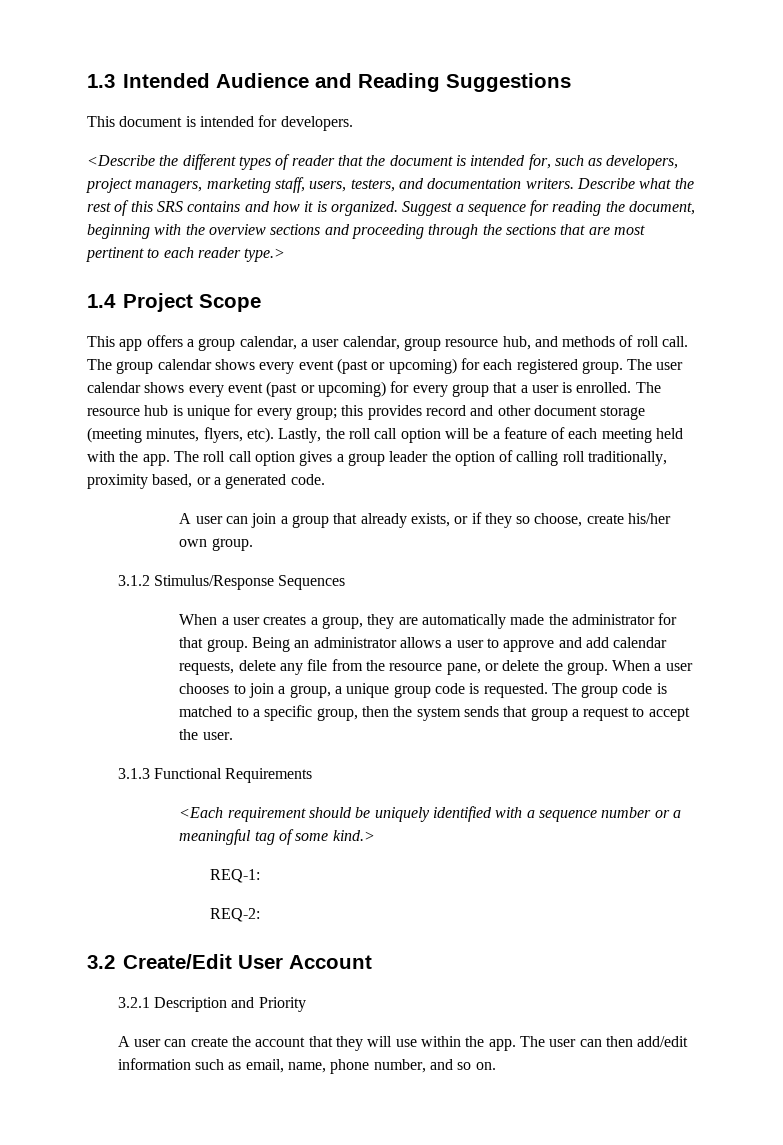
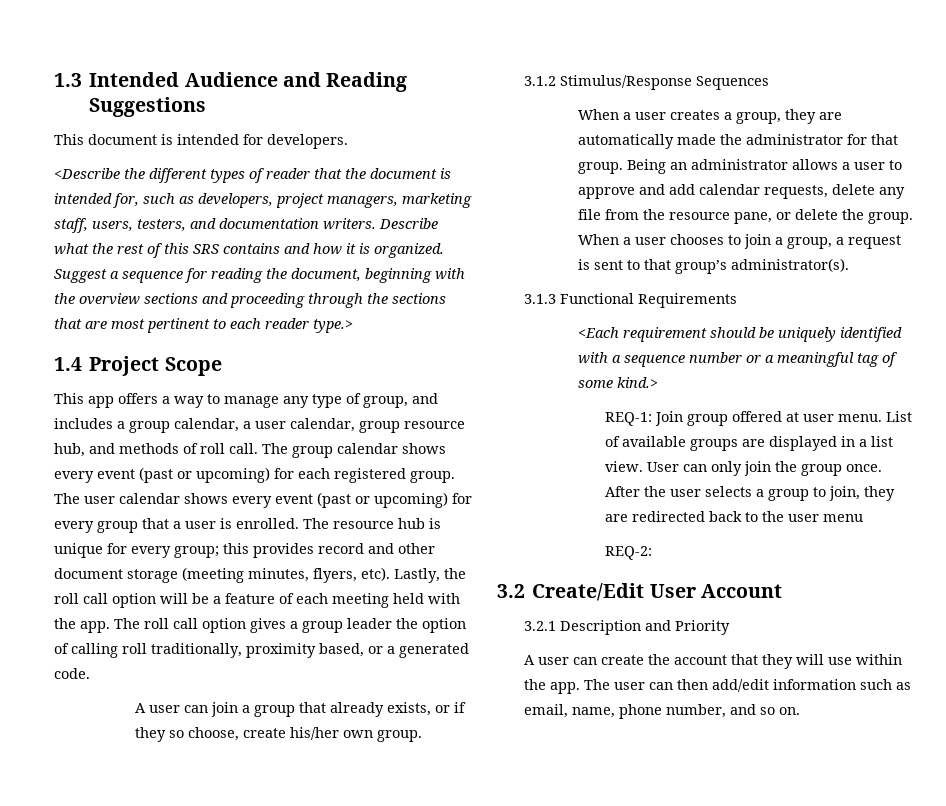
(194, 343) none -> [174,393,438,408] [54,418,125,429] way to manage any type of group, and includes a
[346,683,667,698] [179,705,690,721] [179,729,233,740] unique group code is requested. The group code is matched to a specific group, then the system sends that group a request to accept the user. -> [847,235,901,249] [577,258,849,274] request is sent to that group’s administrator(s).
(261, 876) none -> [654,411,912,426] [604,436,893,451] [604,461,882,476] [604,486,895,501] [604,511,863,522] Join group offered at user menu. List of available groups are displayed in a list view. User can only join the group once. After the user selects a group to join, they are redirected back to the user menu

